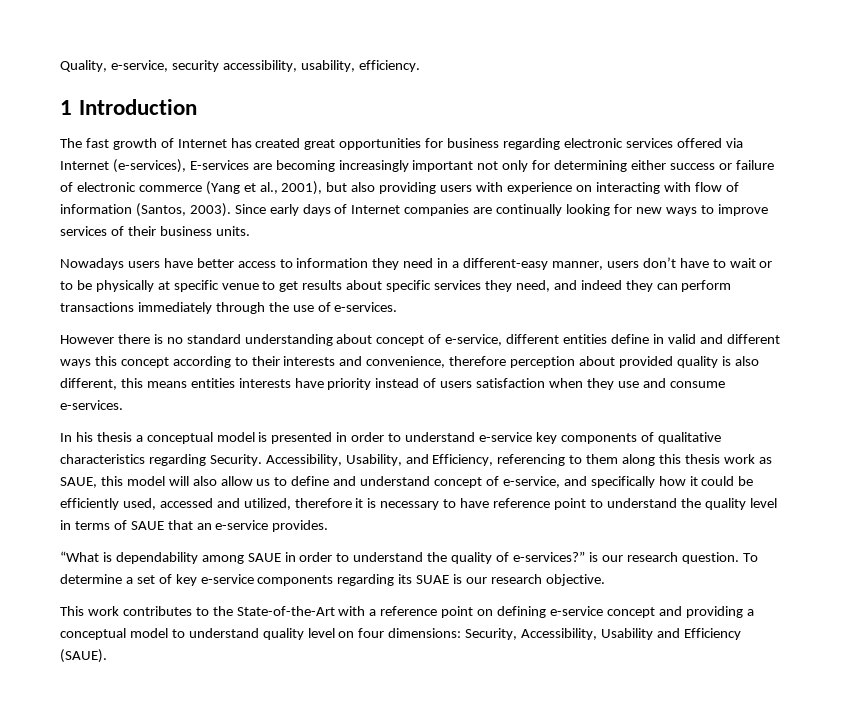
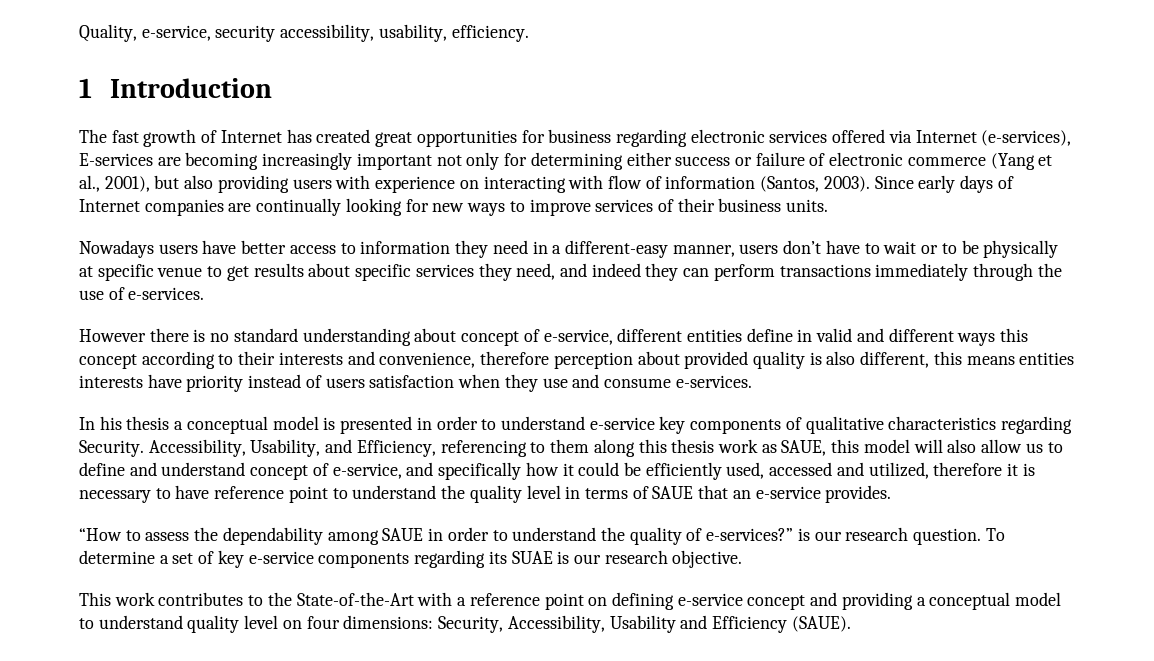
[60,551,112,562] “What is -> [79,527,219,541] “How to assess the

